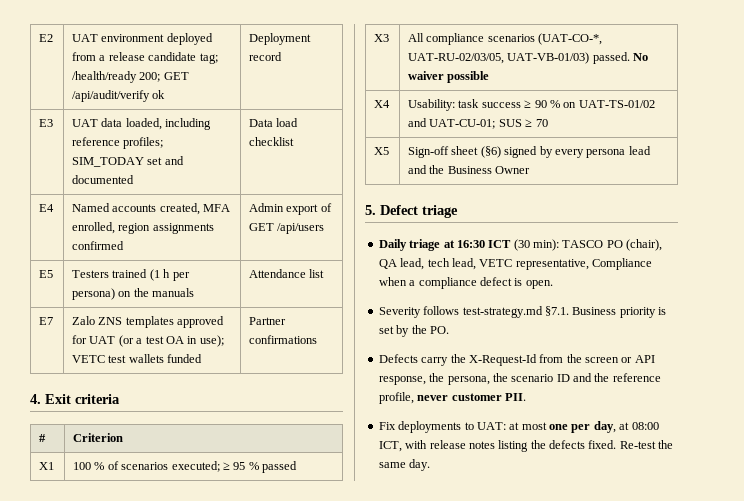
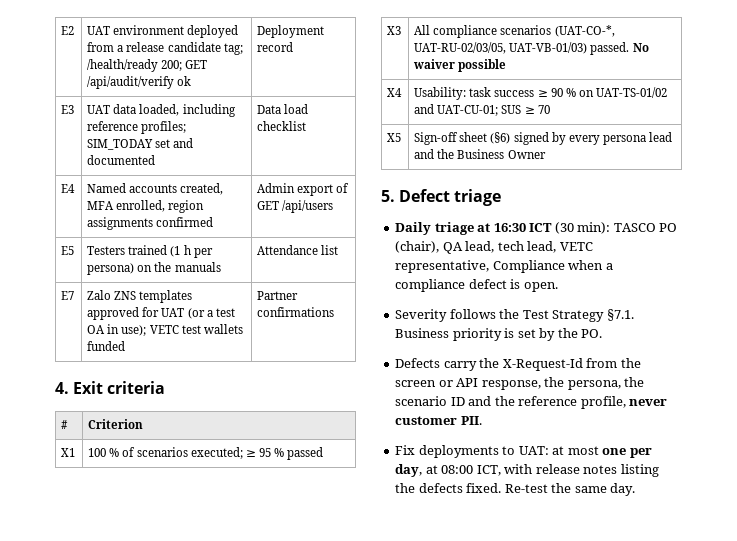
[462,306,543,318] test-strategy.md -> [499,309,605,322] the Test Strategy

